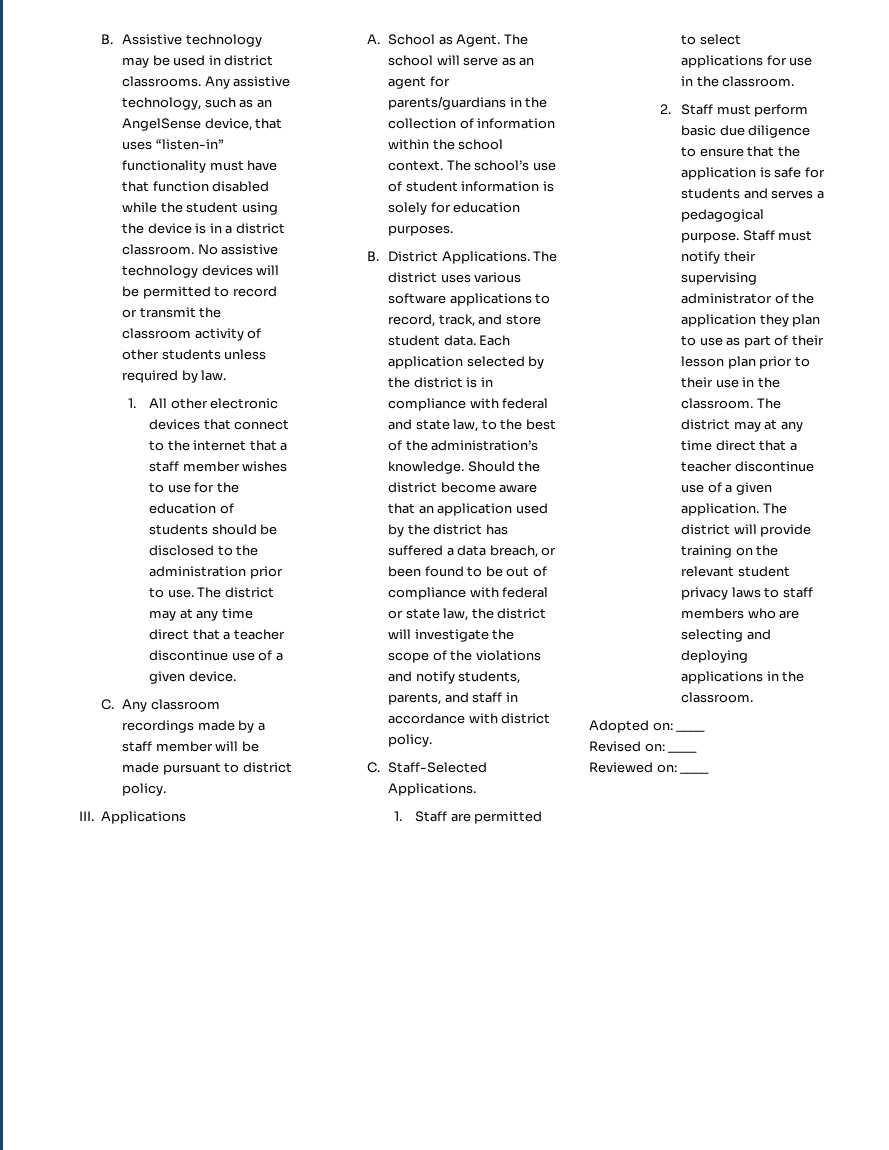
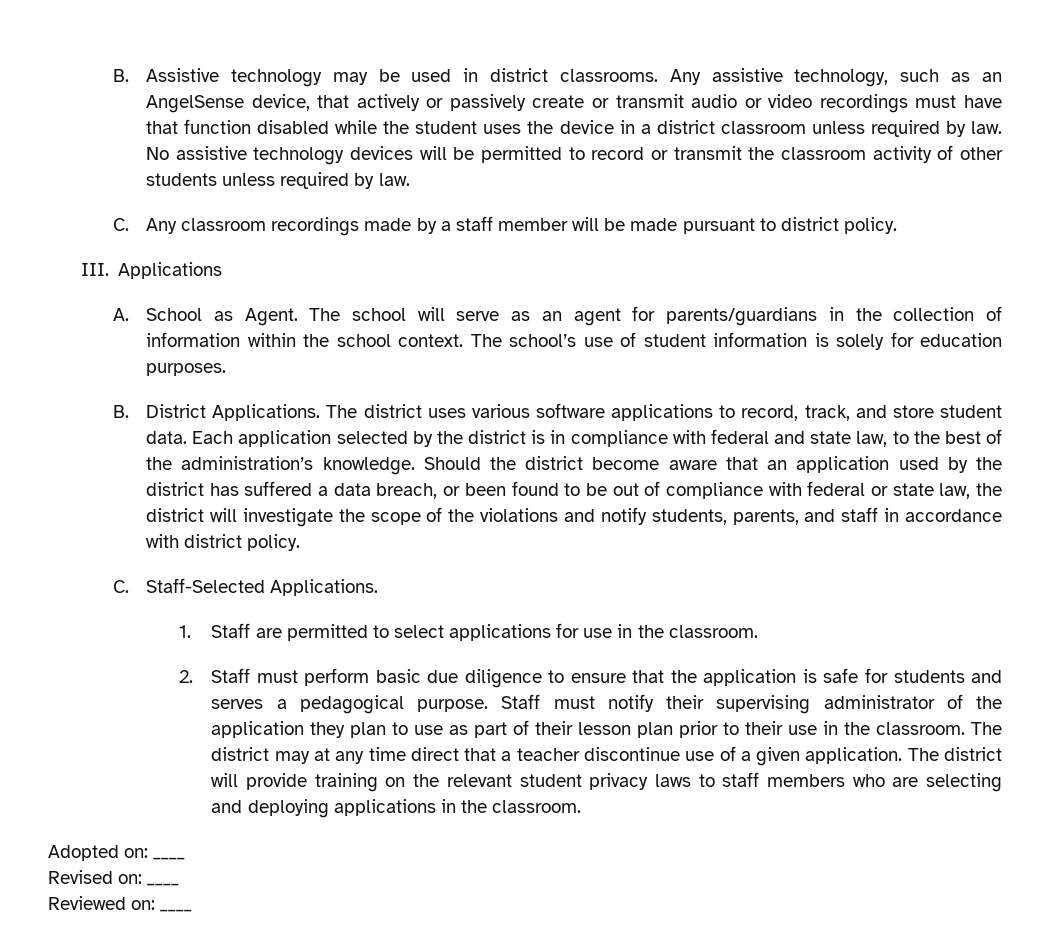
[122,139,224,150] [122,160,207,173] uses “listen-in” functionality -> [356,94,908,113] actively or passively create or transmit audio or video recordings
[241,202,278,215] using -> [483,124,522,134] uses
[195,223,207,234] is -> (614, 127) none
[122,244,195,255] classroom. -> [720,120,1003,137] classroom unless required by law.
[127,398,279,409] [149,419,290,430] [149,440,288,451] [149,461,288,472] [149,482,239,493] [149,503,234,514] [149,524,278,535] [149,545,259,556] [149,566,283,579] [149,587,274,598] [149,608,253,621] [149,629,285,640] [149,650,283,661] [149,671,236,684] // 1. All other electronic devices that connect to the internet that a staff member wishes to use for the education of students should be disclosed to the administration prior to use. The district may at any time direct that a teacher discontinue use of a given device. -> (410, 179) none

